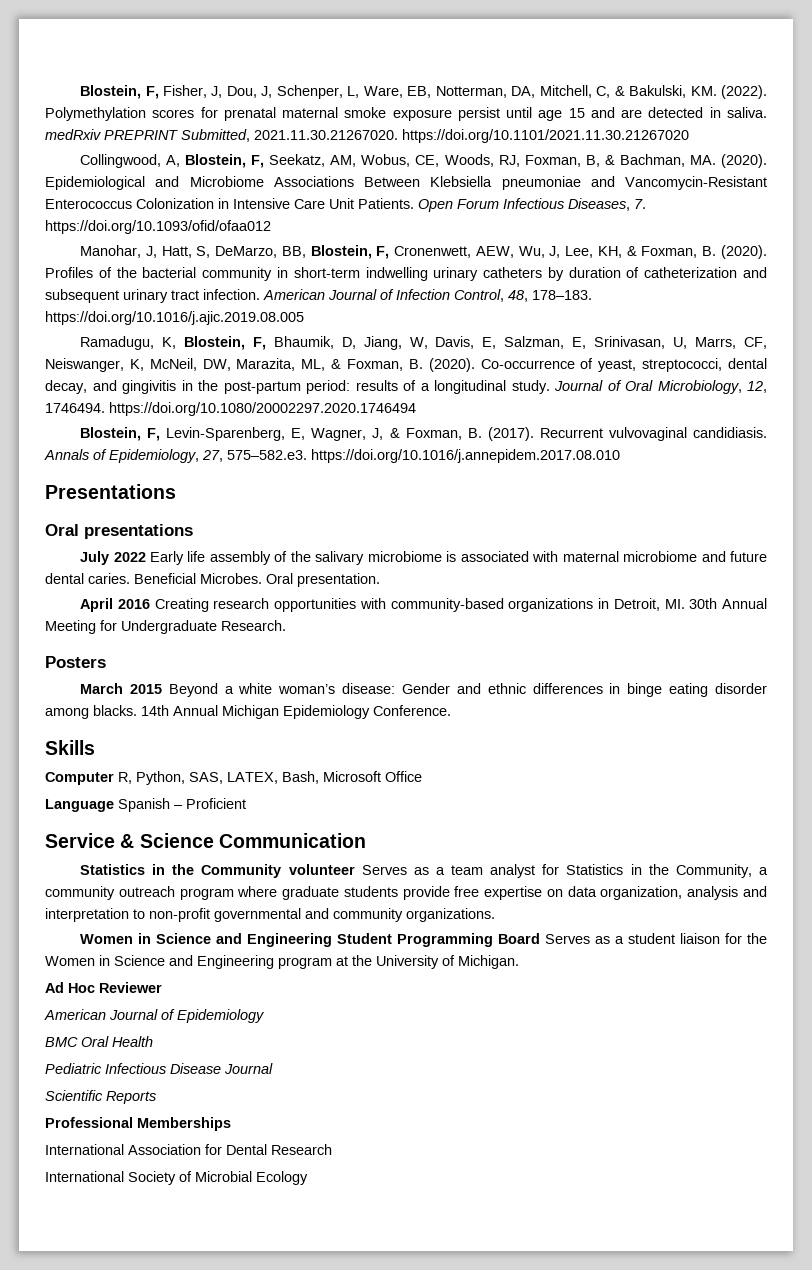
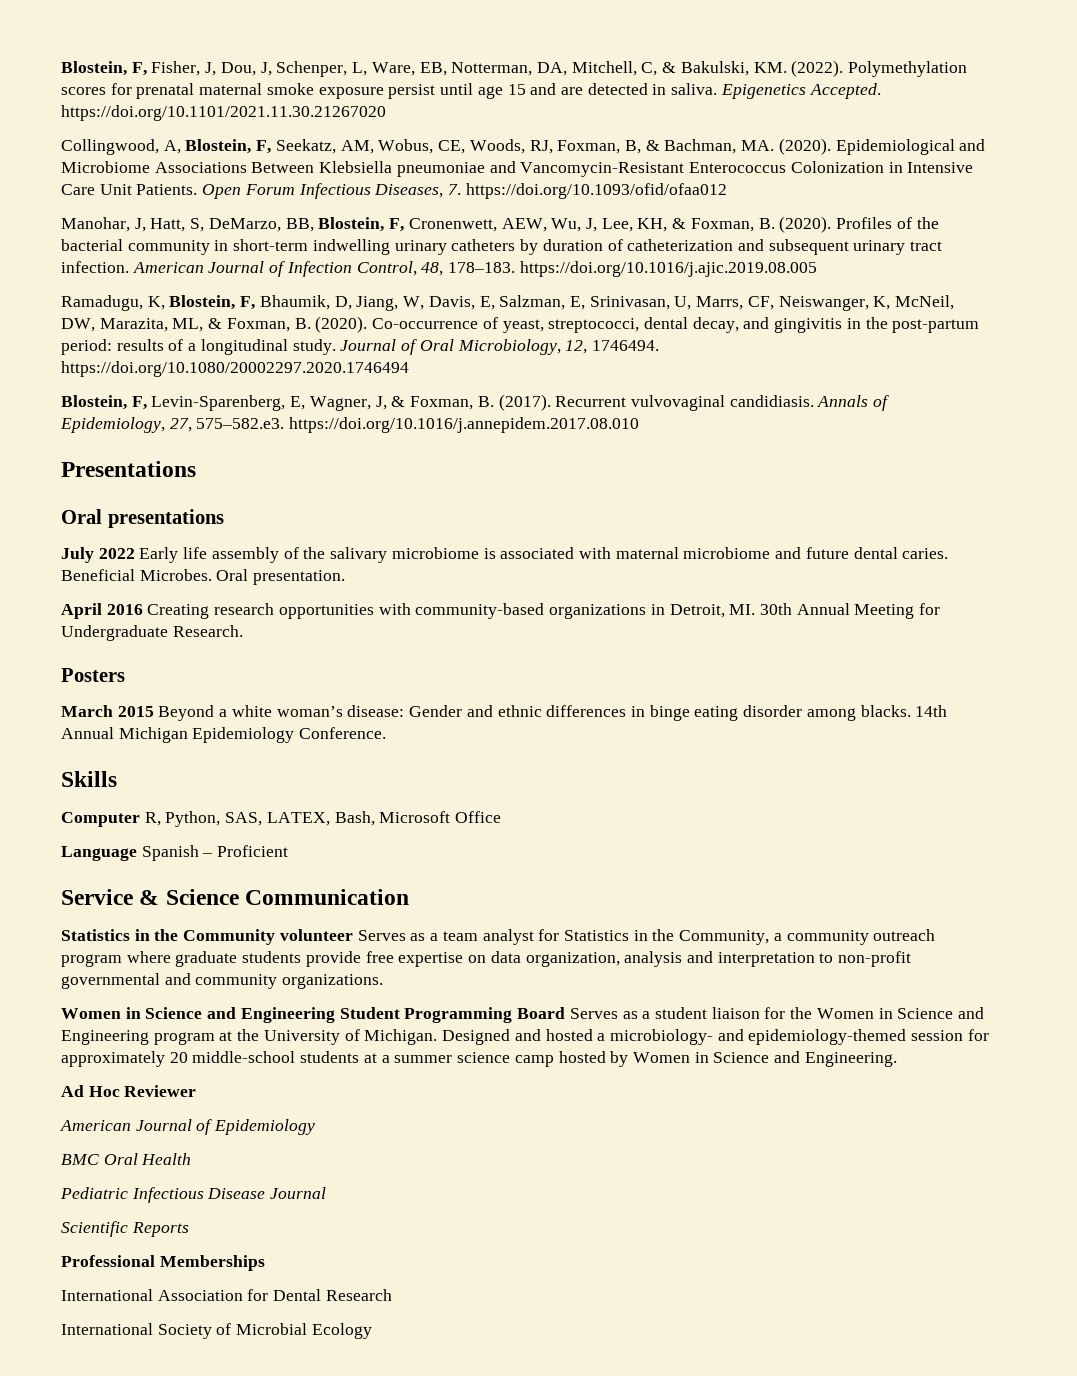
[45,129,398,142] medRxiv PREPRINT Submitted, 2021.11.30.21267020. -> [720,83,881,99] Epigenetics Accepted.
(519, 962) none -> [442,1029,989,1045] [61,1051,897,1067] Designed and hosted a microbiology- and epidemiology-themed session for approximately 20 middle-school students at a summer science camp hosted by Women in Science and Engineering.

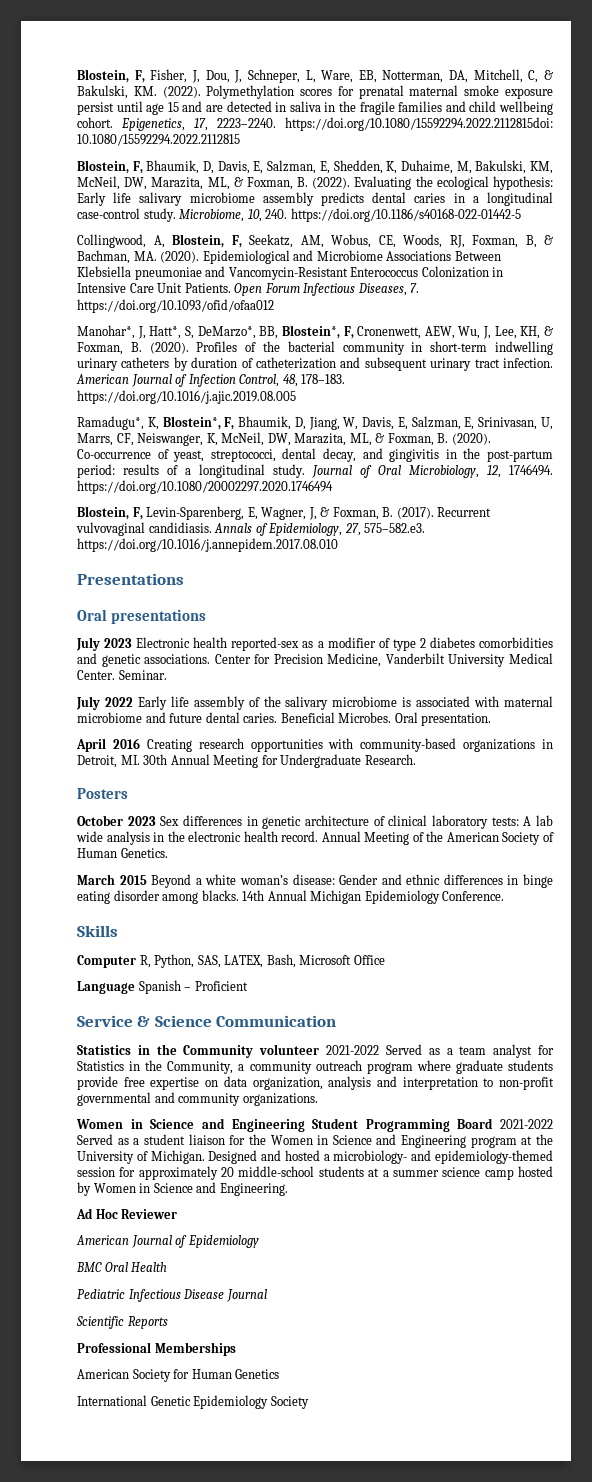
[276,61,348,77] Schenper, -> [247,69,300,83] Schneper,
[671,83,881,99] [61,105,386,121] saliva. Epigenetics Accepted. https://doi.org/10.1101/2021.11.30.21267020 -> [289,101,554,115] [77,117,553,131] [77,134,240,146] [77,160,553,174] [77,176,553,190] [77,192,553,206] [77,208,521,222] saliva in the fragile families and child wellbeing cohort. Epigenetics, 17, 2223–2240. https://doi.org/10.1080/15592294.2022.2112815doi: 10.1080/15592294.2022.2112815 // Blostein, F, Bhaumik, D, Davis, E, Salzman, E, Shedden, K, Duhaime, M, Bakulski, KM, McNeil, DW, Marazita, ML, & Foxman, B. (2022). Evaluating the ecological hypothesis: Early life salivary microbiome assembly predicts dental caries in a longitudinal case-control study. Microbiome, 10, 240. https://doi.org/10.1186/s40168-022-01442-5
[61,217,385,232] Manohar, J, Hatt, S, DeMarzo, BB, Blostein, -> [77,325,340,339] Manohar*, J, Hatt*, S, DeMarzo*, BB, Blostein*,
[61,295,236,311] Ramadugu, K, Blostein, -> [77,416,221,430] Ramadugu*, K, Blostein*,
(224, 518) none -> [76,637,553,651] [77,653,553,667] [77,670,167,680] // July 2023 Electronic health reported-sex as a modifier of type 2 diabetes comorbidities and genetic associations. Center for Precision Medicine, Vanderbilt University Medical Center. Seminar.
(125, 675) none -> [77,815,554,829] [76,831,554,845] [77,848,168,858] // October 2023 Sex differences in genetic architecture of clinical laboratory tests: A lab wide analysis in the electronic health record. Annual Meeting of the American Society of Human Genetics.
[357,930,406,941] Serves -> [326,1044,422,1055] 2021-2022 Served
[569,1008,618,1019] Serves -> [500,1119,553,1129] [77,1134,113,1145] 2021-2022 Served
[61,1289,392,1301] [61,1323,372,1339] International Association for Dental Research // International Society of Microbial Ecology -> [77,1369,280,1382] [77,1395,309,1409] American Society for Human Genetics // International Genetic Epidemiology Society

